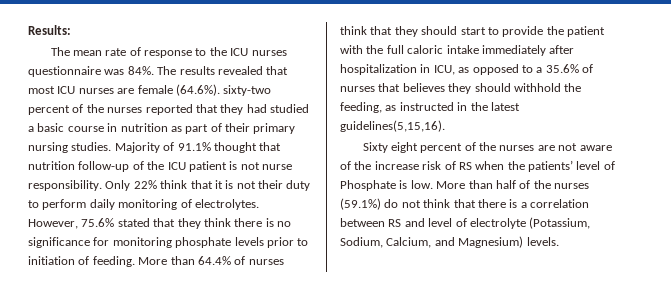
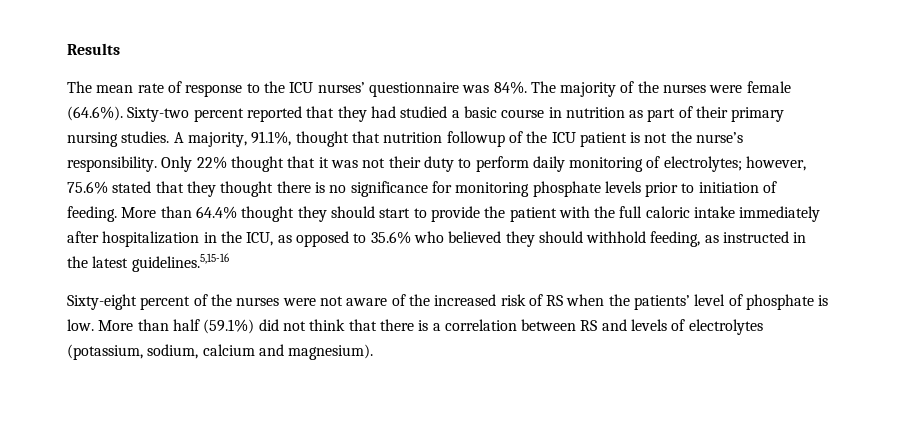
[28,25,71,35] Results: -> [67,43,120,55] Results
[251,50,287,56] nurses -> [317,82,365,93] nurses’
[179,66,289,75] [28,84,272,96] [28,104,143,115] results revealed that most ICU nurses are female (64.6%). sixty-two percent of the nurses -> [560,81,791,97] [67,106,244,122] majority of the nurses were female (64.6%). Sixty-two percent
[114,142,211,153] Majority of 91.1% -> [173,131,292,147] A majority, 91.1%,
[78,161,130,172] follow-up -> [446,131,505,147] followup
[262,164,292,170] nurse -> [670,131,744,143] the nurse’s
[160,180,188,189] think -> [230,156,284,172] thought
[225,180,234,189] is -> [330,160,358,168] was
[194,199,259,210] [28,219,78,229] electrolytes. However, -> [663,156,807,172] electrolytes; however,
[203,218,231,227] think -> [220,181,274,197] thought
[234,256,284,265] [340,26,393,35] of nurses think that -> [241,206,295,222] thought
(431, 68) none -> [220,231,242,243] the
[536,64,593,73] [340,83,445,92] a 35.6% of nurses that believes -> [370,231,502,244] 35.6% who believed
[564,83,582,92] the -> (647, 237) none
[340,120,445,132] [362,142,555,153] guidelines(5,15,16). // Sixty eight percent of the nurses are -> [131,253,229,272] [67,294,316,310] guidelines.5,15-16 // Sixty-eight percent of the nurses were
[374,161,419,170] increase -> [434,294,497,306] increased
[340,180,396,191] Phosphate -> [746,294,815,310] phosphate
[519,180,589,189] [340,198,399,210] of the nurses (59.1%) do -> [203,319,279,334] (59.1%) did
[428,217,591,229] [340,236,559,248] level of electrolyte (Potassium, Sodium, Calcium, and Magnesium) levels. -> [631,319,763,335] [67,344,374,360] levels of electrolytes (potassium, sodium, calcium and magnesium).

